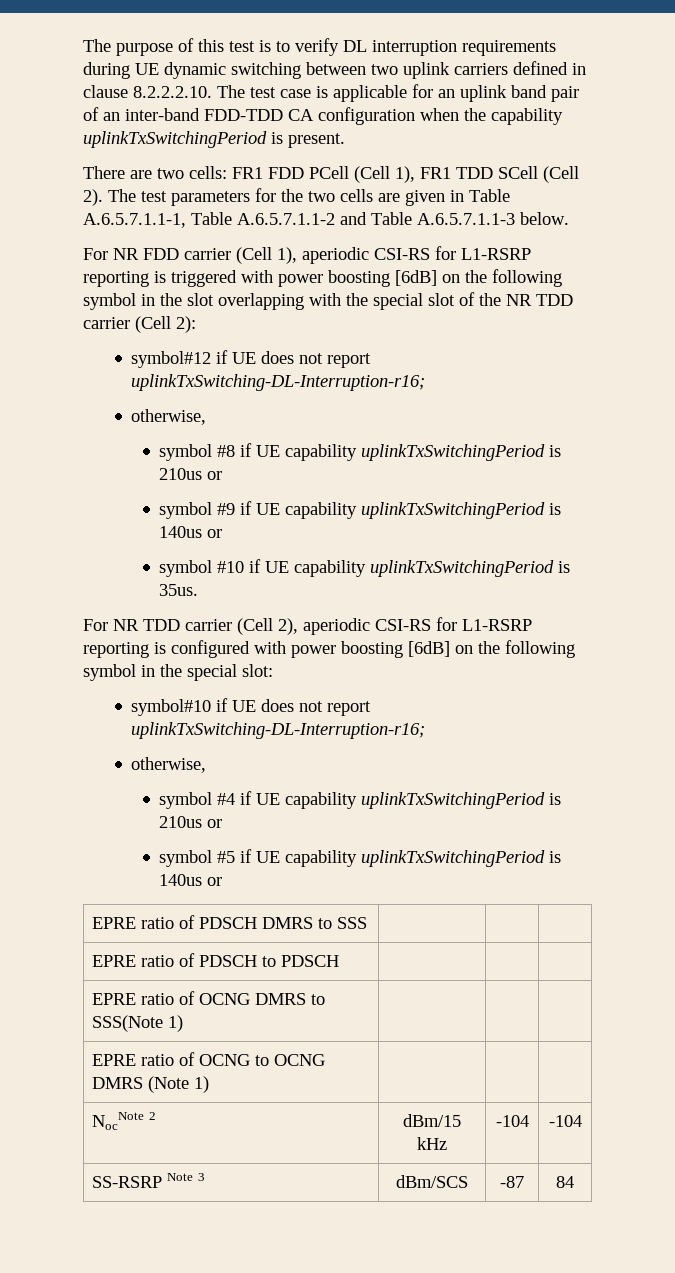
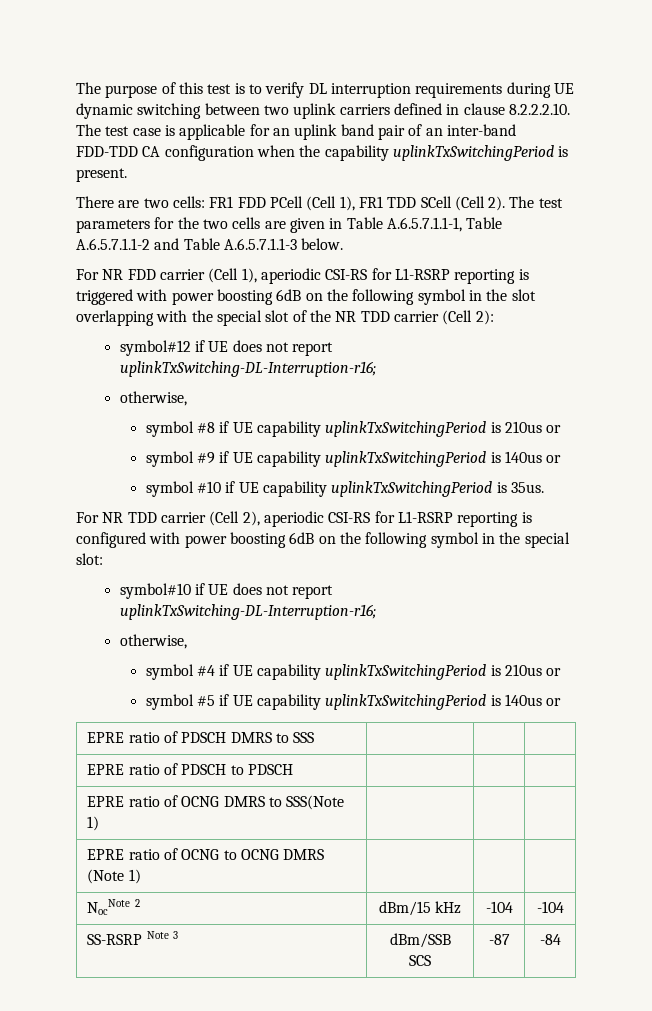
[395,270,437,286] [6dB] -> [276,289,302,301] 6dB
[408,641,450,657] [6dB] -> [289,532,315,544] 6dB
[396,1175,468,1188] dBm/SCS -> [389,933,451,948] [409,955,431,966] dBm/SSB SCS
[556,1176,574,1188] 84 -> [539,934,561,945] -84

